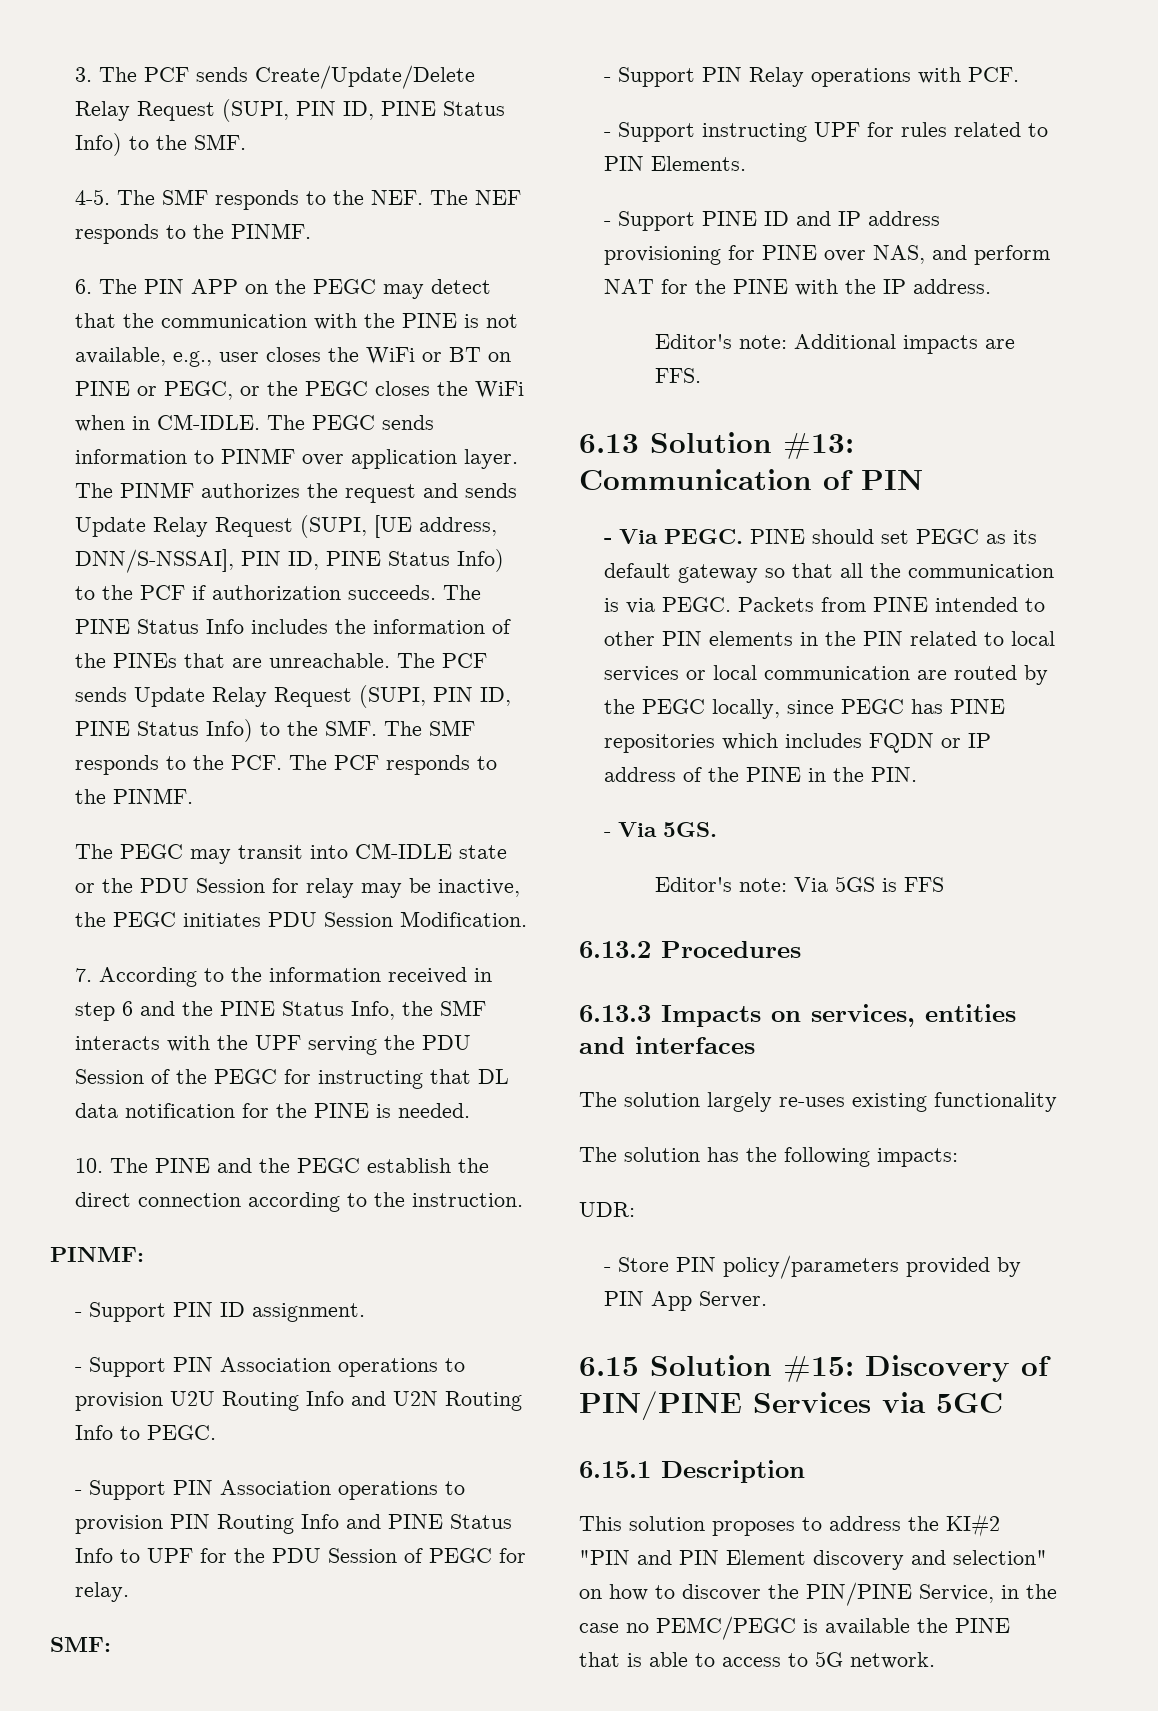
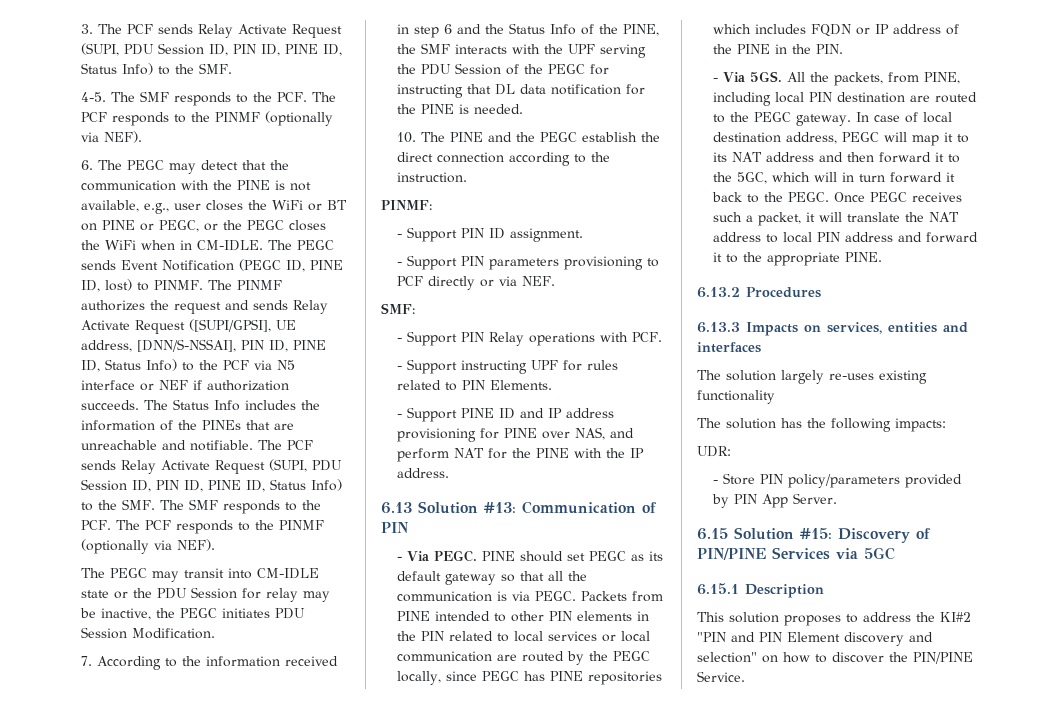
[255,65,476,89] [75,99,437,122] Create/Update/Delete Relay Request (SUPI, PIN ID, PINE -> [197,24,342,38] [80,43,342,56] Relay Activate Request (SUPI, PDU Session ID, PIN ID, PINE ID,
[371,190,522,205] [75,223,312,244] [75,279,307,294] NEF. The NEF responds to the PINMF. // 6. The PIN APP on the -> [276,92,336,102] [80,111,333,126] [80,131,142,143] [80,160,122,170] PCF. The PCF responds to the PINMF (optionally via NEF). // 6. The
[75,448,519,469] information to PINMF over application layer. -> [120,259,343,272] [80,279,203,292] Event Notification (PEGC ID, PINE ID, lost) to PINMF.
[75,515,498,538] [75,549,382,573] Update Relay Request (SUPI, [UE address, DNN/S-NSSAI], PIN ID, PINE -> [292,300,328,314] [80,319,296,334] [80,339,326,352] [80,360,100,372] Relay Activate Request ([SUPI/GPSI], UE address, [DNN/S-NSSAI], PIN ID, PINE ID,
(186, 592) none -> [253,360,295,370] [80,380,188,391] via N5 interface or NEF
[75,619,131,634] PINE -> (168, 405) none
[269,653,488,668] [75,685,512,708] [75,721,131,736] unreachable. The PCF sends Update Relay Request (SUPI, PIN ID, PINE -> [80,440,313,451] [80,459,342,474] [80,479,265,492] unreachable and notifiable. The PCF sends Relay Activate Request (SUPI, PDU Session ID, PIN ID, PINE ID,
[113,788,194,804] PINMF. -> [278,520,324,530] [80,539,215,554] PINMF (optionally via NEF).
[220,1001,396,1020] PINE Status Info, -> [508,23,659,36] Status Info of the PINE,
[220,1357,466,1377] [75,1391,523,1411] [75,1425,217,1440] [75,1480,466,1500] [75,1514,513,1534] [75,1548,527,1563] [75,1582,130,1602] Association operations to provision U2U Routing Info and U2N Routing Info to PEGC. // - Support PIN Association operations to provision PIN Routing Info and PINE Status Info to UPF for the PDU Session of PEGC for relay. -> [488,256,659,270] [396,276,555,290] parameters provisioning to PCF directly or via NEF.
[655,334,1016,354] [655,368,702,383] // Editor's note: Additional impacts are FFS. -> (449, 473) none
[655,876,945,892] // Editor's note: Via 5GS is FFS -> [786,72,960,86] [712,92,977,106] [712,112,952,126] [712,132,969,146] [712,152,960,163] [712,172,955,184] [711,192,962,203] [712,212,959,226] [712,232,978,243] [712,252,882,266] All the packets, from PINE, including local PIN destination are routed to the PEGC gateway. In case of local destination address, PEGC will map it to its NAT address and then forward it to the 5GC, which will in turn forward it back to the PEGC. Once PEGC receives such a packet, it will translate the NAT address to local PIN address and forward it to the appropriate PINE.
[919,1584,1057,1603] [579,1616,1010,1640] [579,1651,935,1669] Service, in the case no PEMC/PEGC is available the PINE that is able to access to 5G network. -> [697,671,745,682] Service.

